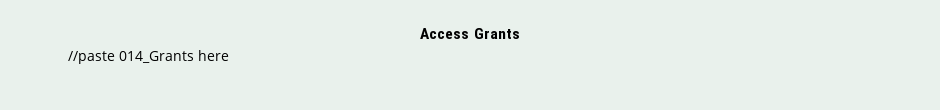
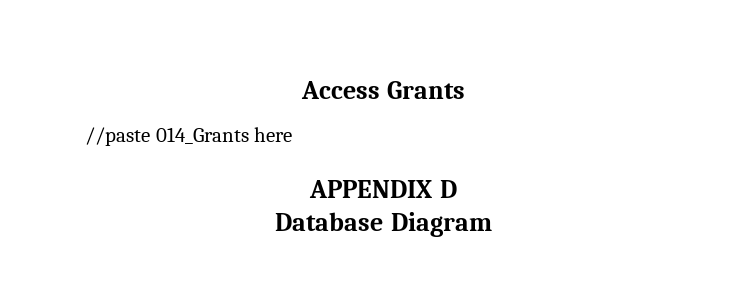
(229, 55) none -> [309,180,457,198] [275,212,492,237] // APPENDIX D // Database Diagram

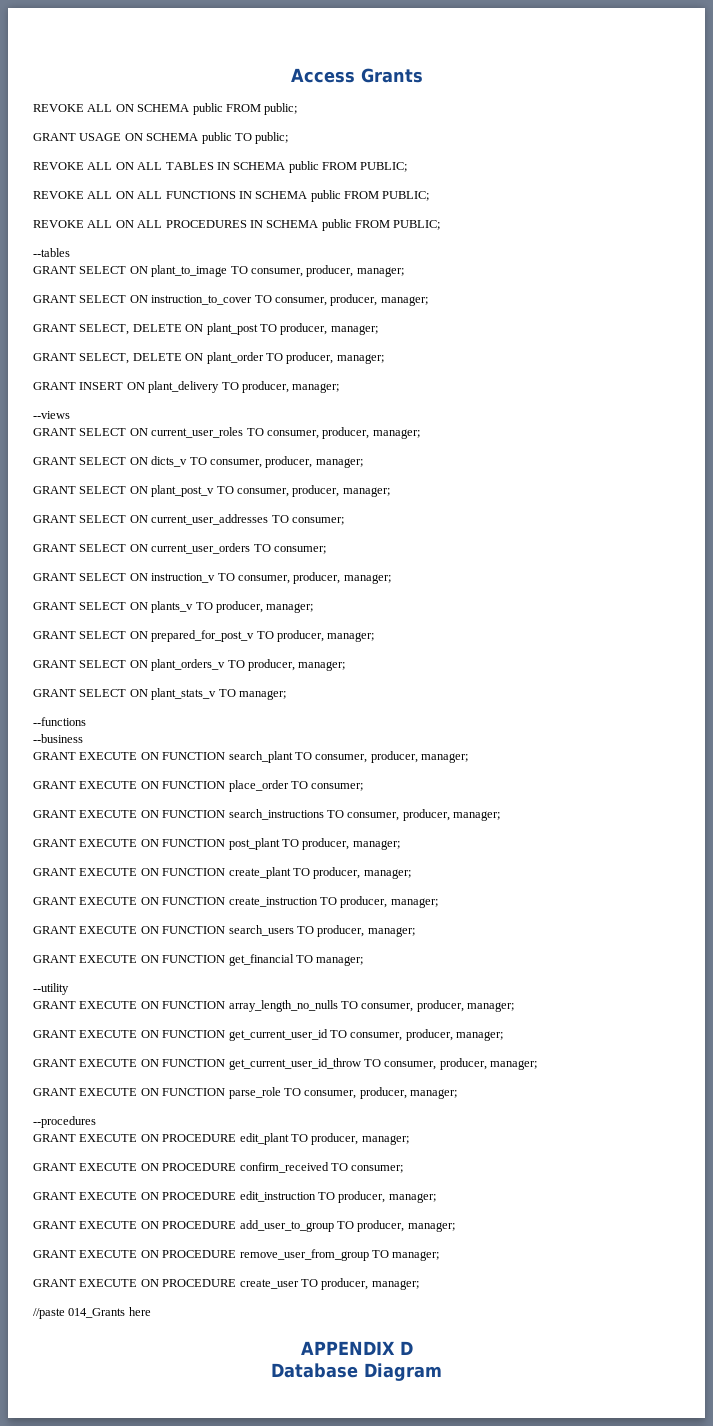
(466, 90) none -> [33,103,298,115] [33,132,289,144] [33,161,408,173] [33,190,430,202] [33,219,441,231] [33,248,70,257] [33,265,404,277] [33,294,428,306] [33,323,378,335] [33,352,384,364] [33,381,340,393] [33,411,70,419] [33,427,420,439] [33,456,363,468] [33,485,390,497] [33,514,344,525] [33,543,326,554] [33,572,391,584] [33,601,314,613] [33,630,375,642] [33,659,346,671] [33,688,286,700] [33,717,86,726] [33,734,83,743] [33,751,468,763] [33,780,364,792] [33,809,500,821] [33,838,400,850] [33,867,411,879] [33,896,438,908] [33,925,415,937] [33,954,364,966] [33,983,69,995] [33,1000,514,1012] [33,1029,503,1041] [33,1058,537,1070] [33,1087,457,1099] [33,1116,96,1128] [33,1133,409,1145] [33,1162,404,1173] [33,1191,436,1203] [33,1220,455,1232] [33,1249,440,1261] [33,1278,419,1290] // REVOKE ALL ON SCHEMA public FROM public; // GRANT USAGE ON SCHEMA public TO public; // REVOKE ALL ON ALL TABLES IN SCHEMA public FROM PUBLIC; // REVOKE ALL ON ALL FUNCTIONS IN SCHEMA public FROM PUBLIC; // REVOKE ALL ON ALL PROCEDURES IN SCHEMA public FROM PUBLIC; // --tables // GRANT SELECT ON plant_to_image TO consumer, producer, manager; // GRANT SELECT ON instruction_to_cover TO consumer, producer, manager; // GRANT SELECT, DELETE ON plant_post TO producer, manager; // GRANT SELECT, DELETE ON plant_order TO producer, manager; // GRANT INSERT ON plant_delivery TO producer, manager; // --views // GRANT SELECT ON current_user_roles TO consumer, producer, manager; // GRANT SELECT ON dicts_v TO consumer, producer, manager; // GRANT SELECT ON plant_post_v TO consumer, producer, manager; // GRANT SELECT ON current_user_addresses TO consumer; // GRANT SELECT ON current_user_orders TO consumer; // GRANT SELECT ON instruction_v TO consumer, producer, manager; // GRANT SELECT ON plants_v TO producer, manager; // GRANT SELECT ON prepared_for_post_v TO producer, manager; // GRANT SELECT ON plant_orders_v TO producer, manager; // GRANT SELECT ON plant_stats_v TO manager; // --functions // --business // GRANT EXECUTE ON FUNCTION search_plant TO consumer, producer, manager; // GRANT EXECUTE ON FUNCTION place_order TO consumer; // GRANT EXECUTE ON FUNCTION search_instructions TO consumer, producer, manager; // GRANT EXECUTE ON FUNCTION post_plant TO producer, manager; // GRANT EXECUTE ON FUNCTION create_plant TO producer, manager; // GRANT EXECUTE ON FUNCTION create_instruction TO producer, manager; // GRANT EXECUTE ON FUNCTION search_users TO producer, manager; // GRANT EXECUTE ON FUNCTION get_financial TO manager; // --utility // GRANT EXECUTE ON FUNCTION array_length_no_nulls TO consumer, producer, manager; // GRANT EXECUTE ON FUNCTION get_current_user_id TO consumer, producer, manager; // GRANT EXECUTE ON FUNCTION get_current_user_id_throw TO consumer, producer, manager; // GRANT EXECUTE ON FUNCTION parse_role TO consumer, producer, manager; // --procedures // GRANT EXECUTE ON PROCEDURE edit_plant TO producer, manager; // GRANT EXECUTE ON PROCEDURE confirm_received TO consumer; // GRANT EXECUTE ON PROCEDURE edit_instruction TO producer, manager; // GRANT EXECUTE ON PROCEDURE add_user_to_group TO producer, manager; // GRANT EXECUTE ON PROCEDURE remove_user_from_group TO manager; // GRANT EXECUTE ON PROCEDURE create_user TO producer, manager;

